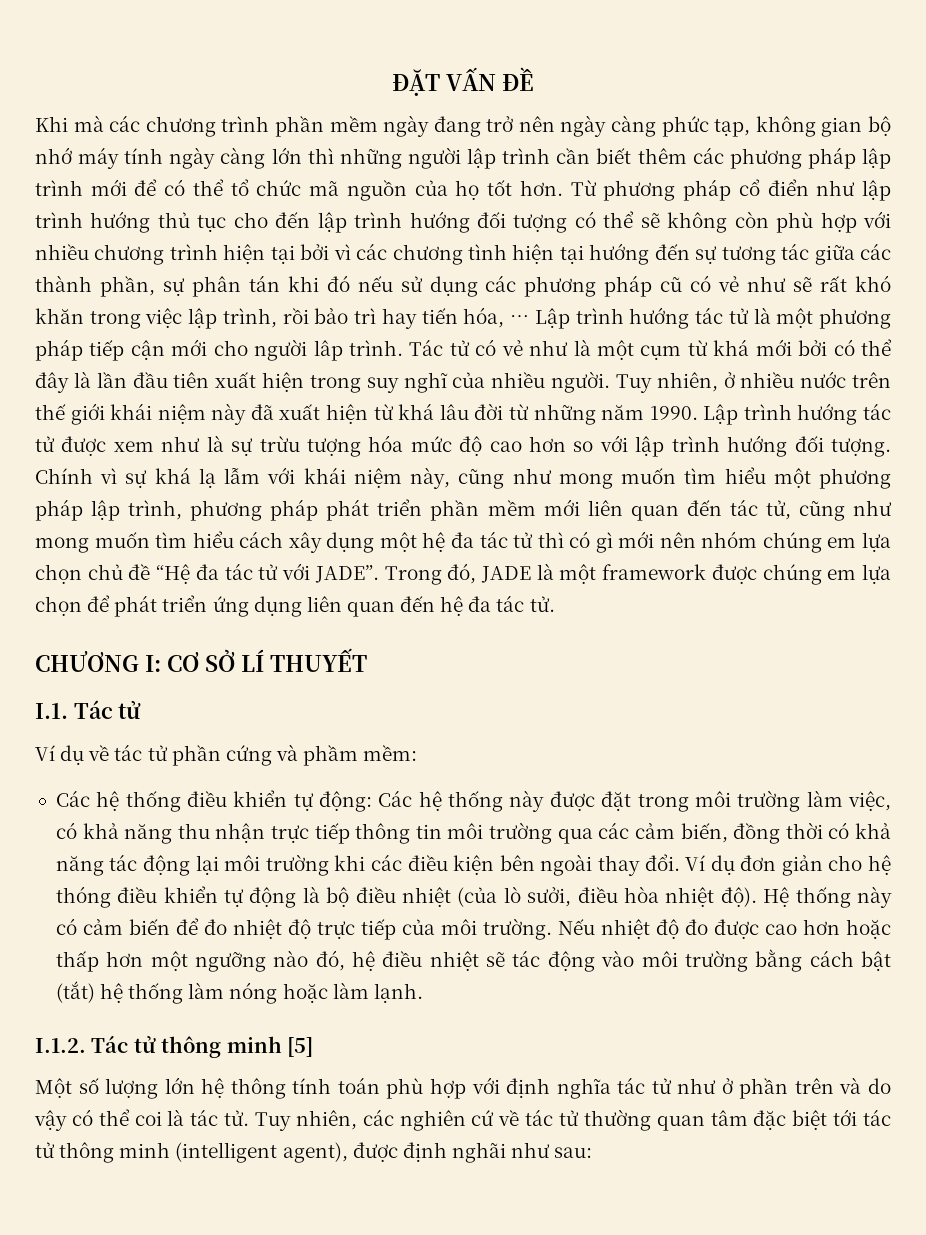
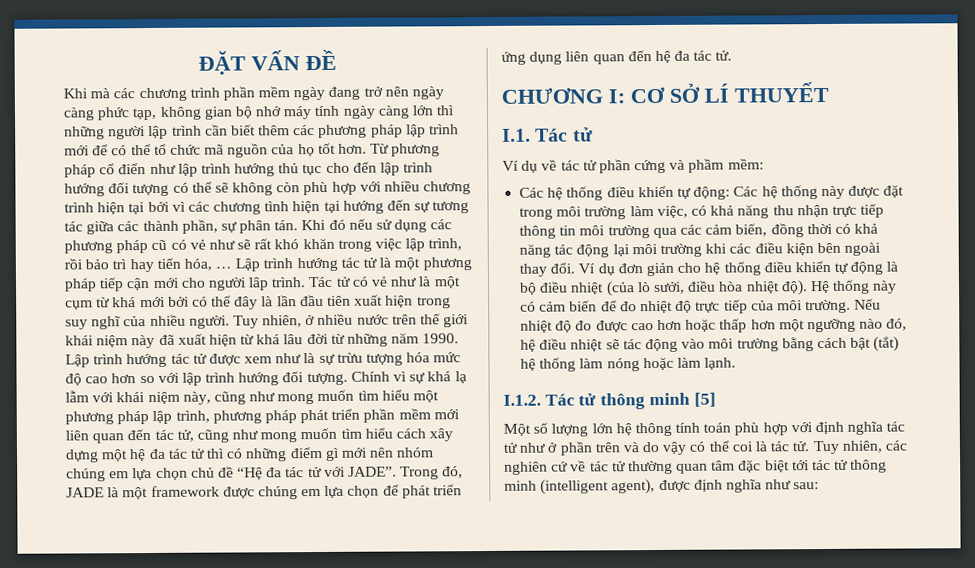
[248,275,319,292] tán khi -> [274,219,327,231] tán. Khi
[326,532,375,553] dụng -> [65,449,99,463] dựng
(591, 539) none -> [245,446,323,462] những điểm
[55,886,111,908] thóng -> [723,261,761,276] thống
[451,1142,506,1163] nghãi -> [725,479,762,493] nghĩa

